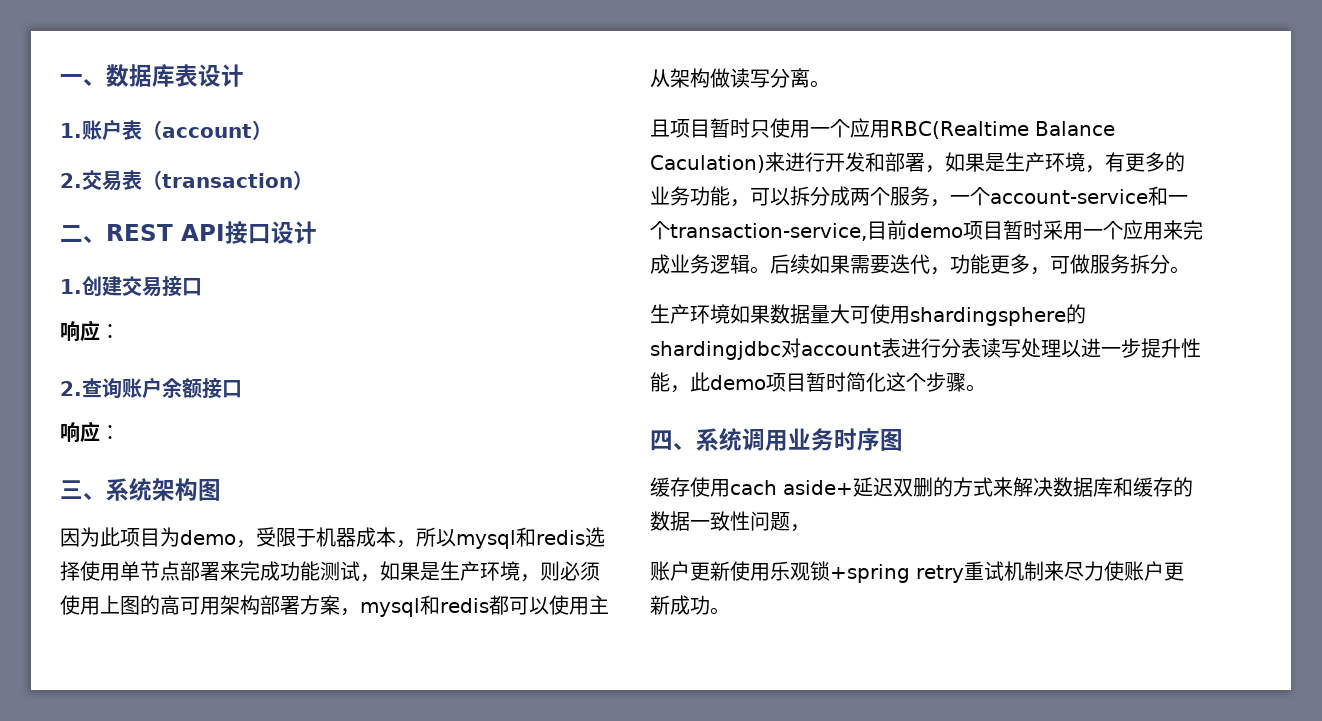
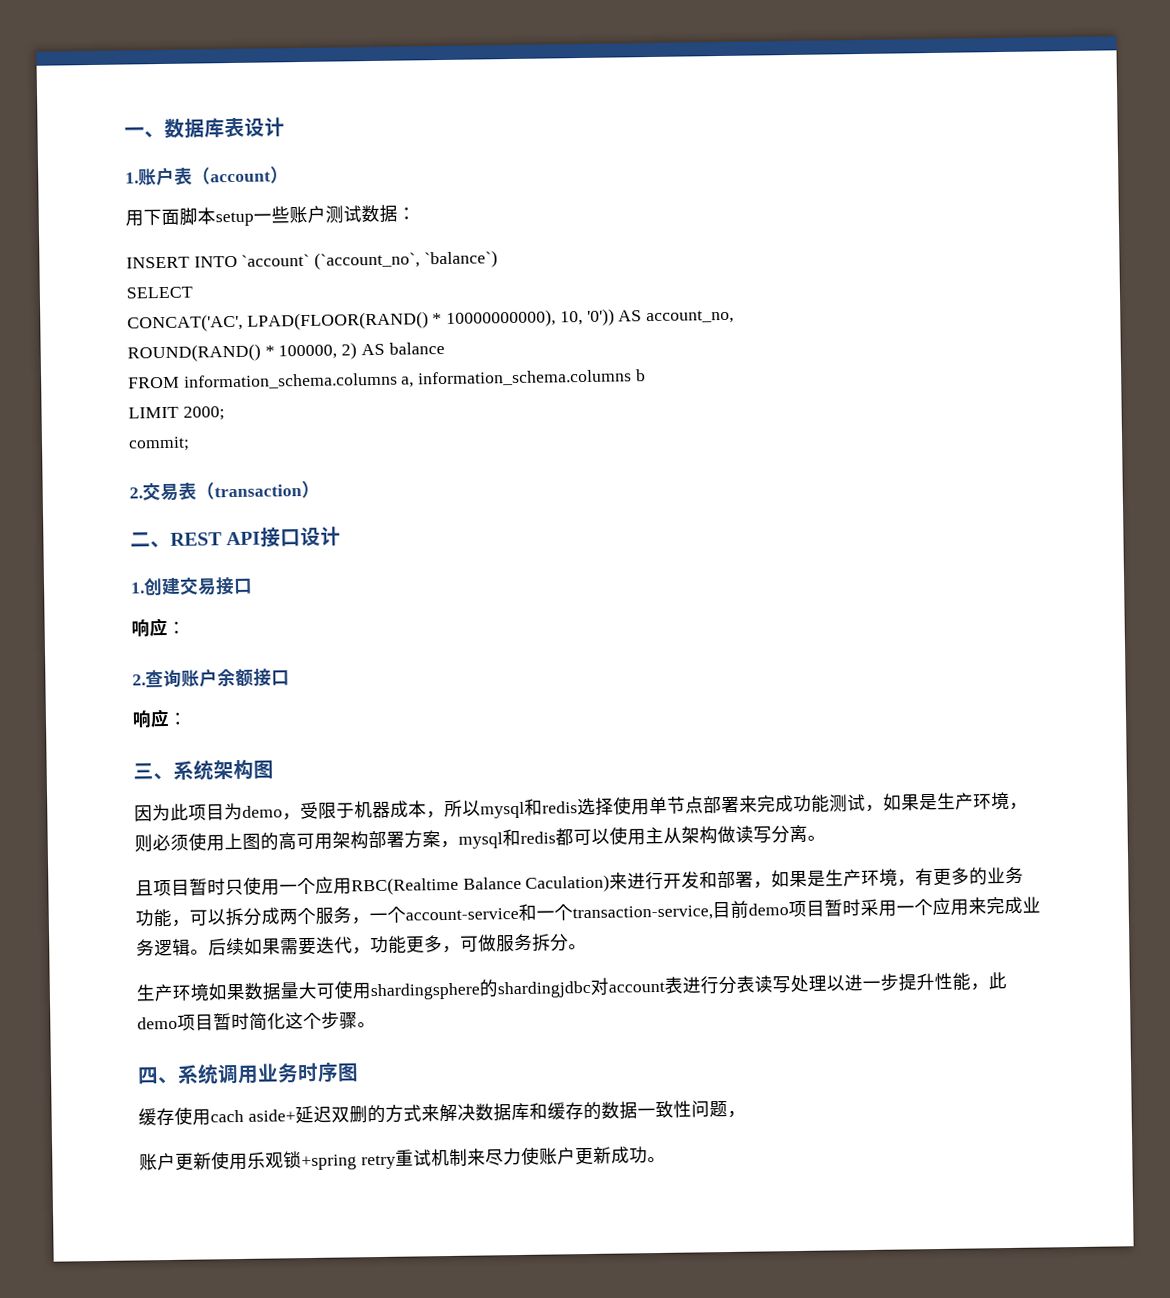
(272, 130) none -> [125,204,416,227] [126,250,498,270] [126,286,193,299] [127,308,735,333] [127,341,445,363] [128,369,646,390] [128,406,225,421] [128,436,190,452] // 用下面脚本setup一些账户测试数据： // INSERT INTO `account` (`account_no`, `balance`) // SELECT // CONCAT('AC', LPAD(FLOOR(RAND() * 10000000000), 10, '0')) AS account_no, // ROUND(RAND() * 100000, 2) AS balance // FROM information_schema.columns a, information_schema.columns b // LIMIT 2000; // commit;

